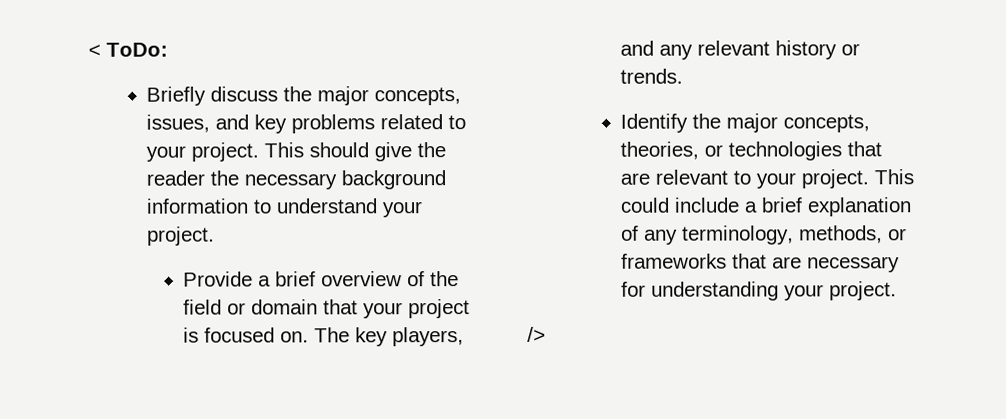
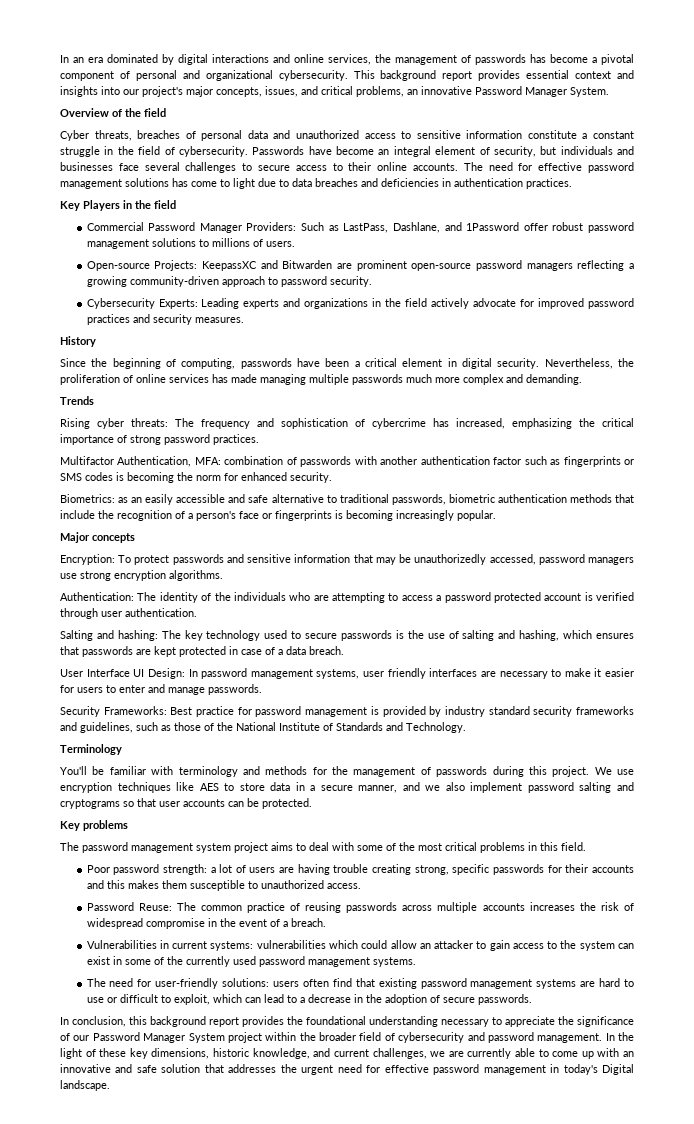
[88,42,168,57] [146,86,462,106] [146,114,467,134] [146,142,447,162] [146,170,447,190] [146,198,424,218] [147,226,216,246] [183,271,460,287] [183,299,471,319] [183,327,465,347] [620,40,861,60] [620,68,684,84] [620,113,871,133] [620,141,883,161] [620,169,915,189] [620,197,913,217] [621,225,908,245] [621,253,901,273] [621,281,898,301] [527,326,546,342] < ToDo: // Briefly discuss the major concepts, issues, and key problems related to your project. This should give the reader the necessary background information to understand your project. // Provide a brief overview of the field or domain that your project is focused on. The key players, and any relevant history or trends. // Identify the major concepts, theories, or technologies that are relevant to your project. This could include a brief explanation of any terminology, methods, or frameworks that are necessary for understanding your project. // /> -> [60,54,634,65] [60,70,634,81] [60,86,609,97] [60,108,166,117] [60,130,634,141] [60,146,634,157] [60,162,634,173] [60,178,572,189] [60,200,176,211] [86,222,634,233] [86,238,295,249] [86,260,634,271] [86,276,372,287] [86,298,635,309] [86,314,244,325] [60,336,96,347] [60,358,634,369] [60,374,582,385] [60,396,94,405] [60,418,634,429] [60,434,259,445] [60,456,634,467] [60,472,332,483] [60,494,634,505] [60,510,496,521] [60,532,135,543] [60,554,634,565] [60,570,223,581] [60,592,634,603] [60,608,197,619] [60,630,635,641] [60,646,344,657] [60,668,634,679] [60,684,262,695] [60,706,634,717] [60,722,466,733] [60,744,122,755] [60,766,634,777] [60,782,634,793] [60,798,312,809] [60,820,128,831] [60,842,586,853] [86,864,634,875] [86,880,361,891] [86,902,634,913] [86,918,326,929] [86,940,634,951] [86,956,416,967] [86,978,634,989] [86,994,532,1005] [60,1016,634,1027] [60,1032,634,1043] [60,1048,634,1059] [60,1064,634,1075] [60,1080,110,1091] In an era dominated by digital interactions and online services, the management of passwords has become a pivotal component of personal and organizational cybersecurity. This background report provides essential context and insights into our project's major concepts, issues, and critical problems, an innovative Password Manager System. // Overview of the field // Cyber threats, breaches of personal data and unauthorized access to sensitive information constitute a constant struggle in the field of cybersecurity. Passwords have become an integral element of security, but individuals and businesses face several challenges to secure access to their online accounts. The need for effective password management solutions has come to light due to data breaches and deficiencies in authentication practices. // Key Players in the field // Commercial Password Manager Providers: Such as LastPass, Dashlane, and 1Password offer robust password management solutions to millions of users. // Open-source Projects: KeepassXC and Bitwarden are prominent open-source password managers reflecting a growing community-driven approach to password security. // Cybersecurity Experts: Leading experts and organizations in the field actively advocate for improved password practices and security measures. // History // Since the beginning of computing, passwords have been a critical element in digital security. Nevertheless, the proliferation of online services has made managing multiple passwords much more complex and demanding. // Trends // Rising cyber threats: The frequency and sophistication of cybercrime has increased, emphasizing the critical importance of strong password practices. // Multifactor Authentication, MFA: combination of passwords with another authentication factor such as fingerprints or SMS codes is becoming the norm for enhanced security. // Biometrics: as an easily accessible and safe alternative to traditional passwords, biometric authentication methods that include the recognition of a person's face or fingerprints is becoming increasingly popular. // Major concepts // Encryption: To protect passwords and sensitive information that may be unauthorizedly accessed, password managers use strong encryption algorithms. // Authentication: The identity of the individuals who are attempting to access a password protected account is verified through user authentication. // Salting and hashing: The key technology used to secure passwords is the use of salting and hashing, which ensures that passwords are kept protected in case of a data breach. // User Interface UI Design: In password management systems, user friendly interfaces are necessary to make it easier for users to enter and manage passwords. // Security Frameworks: Best practice for password management is provided by industry standard security frameworks and guidelines, such as those of the National Institute of Standards and Technology. // Terminology // You'll be familiar with terminology and methods for the management of passwords during this project. We use encryption techniques like AES to store data in a secure manner, and we also implement password salting and cryptograms so that user accounts can be protected. // Key problems // The password management system project aims to deal with some of the most critical problems in this field. // Poor password strength: a lot of users are having trouble creating strong, specific passwords for their accounts and this makes them susceptible to unauthorized access. // Password Reuse: The common practice of reusing passwords across multiple accounts increases the risk of widespread compromise in the event of a breach. // Vulnerabilities in current systems: vulnerabilities which could allow an attacker to gain access to the system can exist in some of the currently used password management systems. // The need for user-friendly solutions: users often find that existing password management systems are hard to use or difficult to exploit, which can lead to a decrease in the adoption of secure passwords. // In conclusion, this background report provides the foundational understanding necessary to appreciate the significance of our Password Manager System project within the broader field of cybersecurity and password management. In the light of these key dimensions, historic knowledge, and current challenges, we are currently able to come up with an innovative and safe solution that addresses the urgent need for effective password management in today's Digital landscape.

